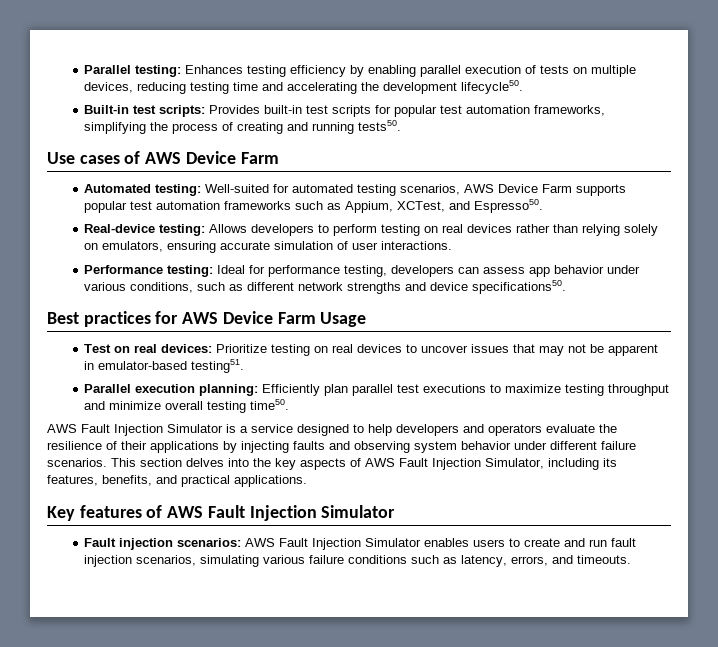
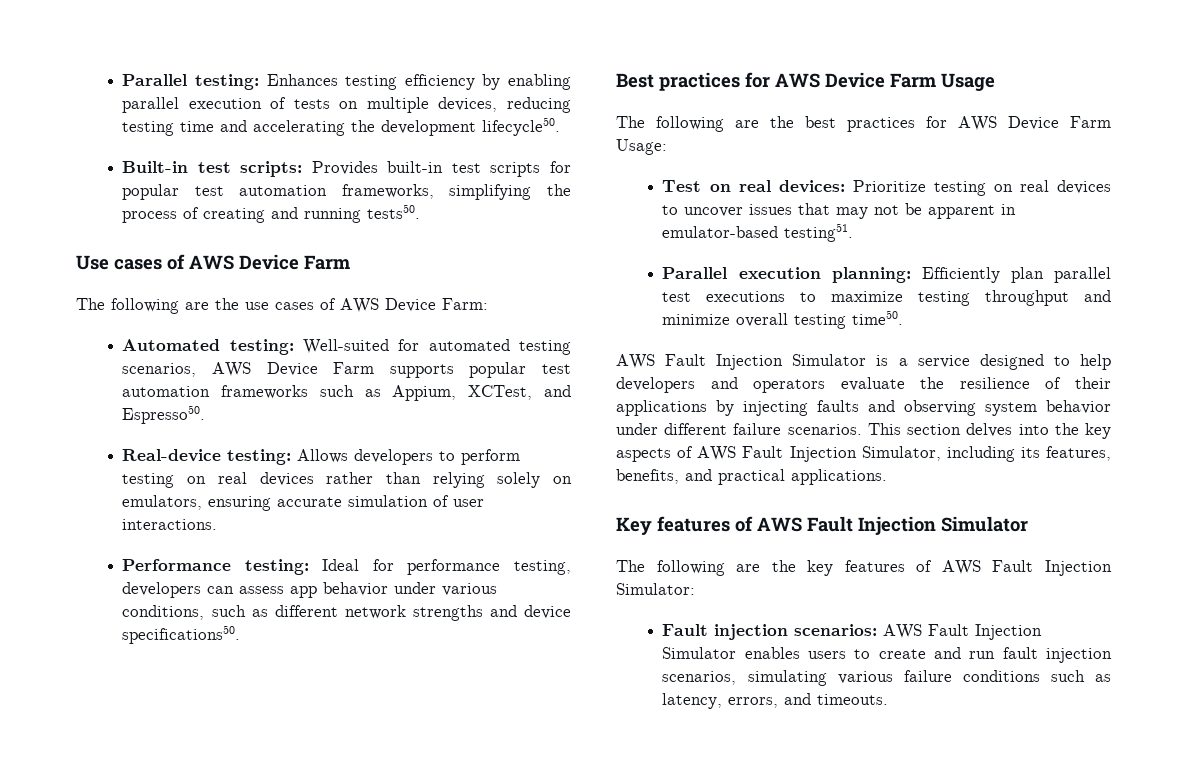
(279, 158) none -> [76,298,488,314] // The following are the use cases of AWS Device Farm:
(367, 319) none -> [616,116,1111,132] [616,139,667,155] // The following are the best practices for AWS Device Farm Usage:
(396, 511) none -> [616,560,1112,576] [616,583,695,595] // The following are the key features of AWS Fault Injection Simulator:

